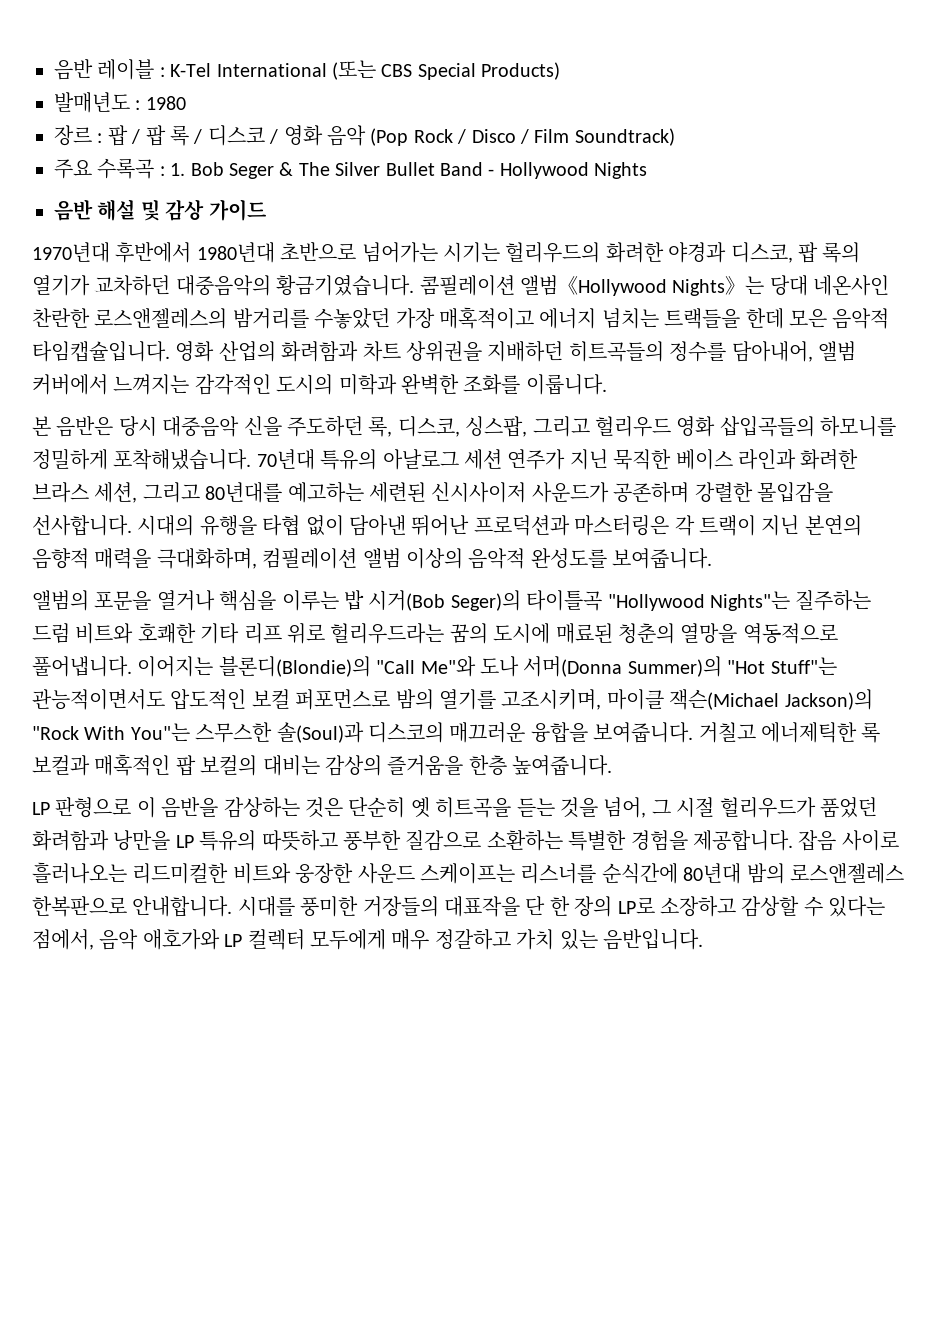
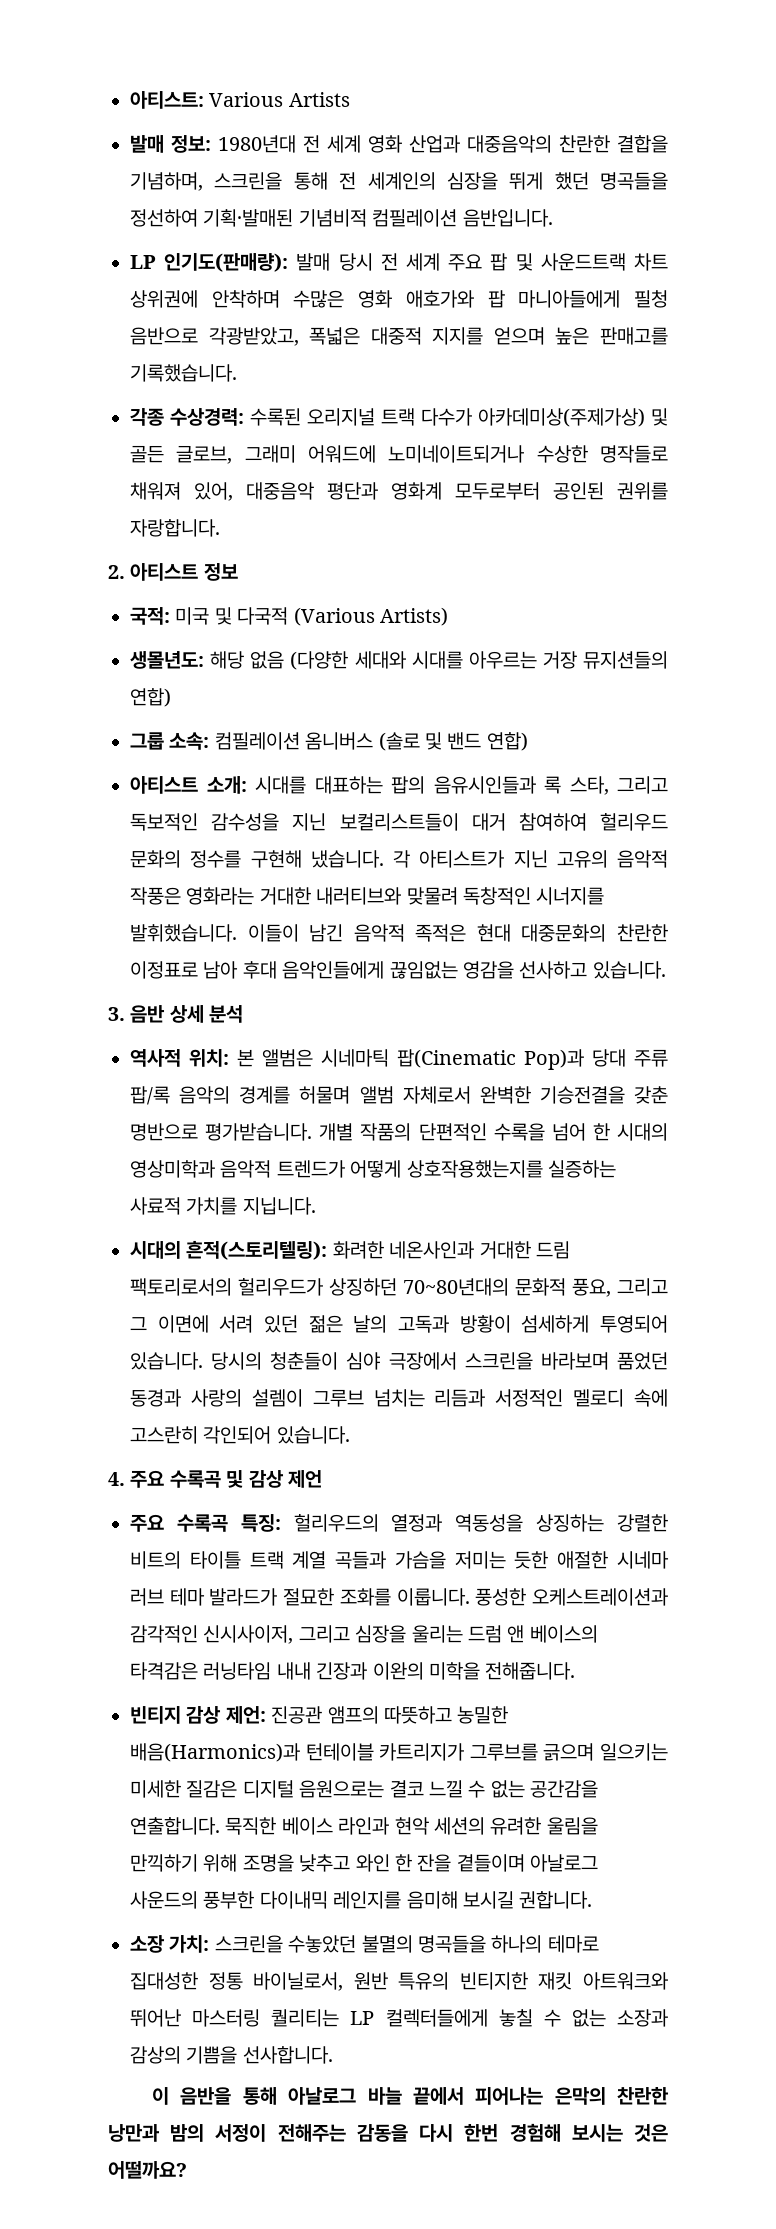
[54,59,561,80] [54,92,186,113] [54,125,675,146] [54,158,648,179] [54,199,266,221] [32,242,861,263] [32,275,890,296] [32,307,890,329] [32,341,856,362] [32,374,607,395] [32,416,897,437] [32,449,859,470] [32,482,833,503] [32,515,862,536] [32,548,713,569] [32,590,872,611] [32,623,838,644] [32,656,837,677] [32,689,873,710] [32,722,881,743] [32,754,613,776] [32,797,877,818] [32,830,899,851] [32,862,904,884] [32,896,886,917] [32,929,703,950] 음반 레이블 : K-Tel International (또는 CBS Special Products) // 발매년도 : 1980 // 장르 : 팝 / 팝 록 / 디스코 / 영화 음악 (Pop Rock / Disco / Film Soundtrack) // 주요 수록곡 : 1. Bob Seger & The Silver Bullet Band - Hollywood Nights // 음반 해설 및 감상 가이드 // 1970년대 후반에서 1980년대 초반으로 넘어가는 시기는 헐리우드의 화려한 야경과 디스코, 팝 록의 열기가 교차하던 대중음악의 황금기였습니다. 콤필레이션 앨범《Hollywood Nights》는 당대 네온사인 찬란한 로스앤젤레스의 밤거리를 수놓았던 가장 매혹적이고 에너지 넘치는 트랙들을 한데 모은 음악적 타임캡슐입니다. 영화 산업의 화려함과 차트 상위권을 지배하던 히트곡들의 정수를 담아내어, 앨범 커버에서 느껴지는 감각적인 도시의 미학과 완벽한 조화를 이룹니다. // 본 음반은 당시 대중음악 신을 주도하던 록, 디스코, 싱스팝, 그리고 헐리우드 영화 삽입곡들의 하모니를 정밀하게 포착해냈습니다. 70년대 특유의 아날로그 세션 연주가 지닌 묵직한 베이스 라인과 화려한 브라스 세션, 그리고 80년대를 예고하는 세련된 신시사이저 사운드가 공존하며 강렬한 몰입감을 선사합니다. 시대의 유행을 타협 없이 담아낸 뛰어난 프로덕션과 마스터링은 각 트랙이 지닌 본연의 음향적 매력을 극대화하며, 컴필레이션 앨범 이상의 음악적 완성도를 보여줍니다. // 앨범의 포문을 열거나 핵심을 이루는 밥 시거(Bob Seger)의 타이틀곡 "Hollywood Nights"는 질주하는 드럼 비트와 호쾌한 기타 리프 위로 헐리우드라는 꿈의 도시에 매료된 청춘의 열망을 역동적으로 풀어냅니다. 이어지는 블론디(Blondie)의 "Call Me"와 도나 서머(Donna Summer)의 "Hot Stuff"는 관능적이면서도 압도적인 보컬 퍼포먼스로 밤의 열기를 고조시키며, 마이클 잭슨(Michael Jackson)의 "Rock With You"는 스무스한 솔(Soul)과 디스코의 매끄러운 융합을 보여줍니다. 거칠고 에너제틱한 록 보컬과 매혹적인 팝 보컬의 대비는 감상의 즐거움을 한층 높여줍니다. // LP 판형으로 이 음반을 감상하는 것은 단순히 옛 히트곡을 듣는 것을 넘어, 그 시절 헐리우드가 품었던 화려함과 낭만을 LP 특유의 따뜻하고 풍부한 질감으로 소환하는 특별한 경험을 제공합니다. 잡음 사이로 흘러나오는 리드미컬한 비트와 웅장한 사운드 스케이프는 리스너를 순식간에 80년대 밤의 로스앤젤레스 한복판으로 안내합니다. 시대를 풍미한 거장들의 대표작을 단 한 장의 LP로 소장하고 감상할 수 있다는 점에서, 음악 애호가와 LP 컬렉터 모두에게 매우 정갈하고 가치 있는 음반입니다. -> [130,91,350,109] [130,135,668,153] [130,172,668,191] [130,209,553,227] [130,253,668,272] [130,290,668,308] [130,327,668,346] [130,364,237,382] [130,408,668,427] [130,445,668,464] [130,482,668,501] [130,519,220,537] [108,563,238,581] [130,607,448,626] [130,651,668,670] [130,688,171,707] [130,732,528,751] [130,776,668,795] [130,813,668,831] [130,850,668,868] [130,887,605,905] [130,924,668,942] [130,961,666,979] [108,1005,244,1023] [130,1049,668,1070] [130,1086,668,1105] [130,1123,668,1141] [130,1160,616,1178] [130,1197,316,1215] [130,1240,570,1260] [130,1278,668,1297] [130,1315,668,1333] [130,1352,668,1370] [130,1389,668,1407] [130,1426,350,1444] [108,1470,322,1488] [130,1514,668,1532] [130,1551,669,1569] [130,1588,668,1606] [130,1625,598,1644] [130,1662,576,1680] [130,1706,509,1724] [130,1743,669,1762] [130,1780,599,1798] [130,1817,598,1835] [130,1854,599,1872] [130,1891,593,1909] [130,1935,599,1953] [130,1972,668,1991] [130,2009,668,2027] [130,2046,333,2064] [152,2087,669,2105] [108,2123,668,2142] [108,2161,187,2179] 아티스트: Various Artists // 발매 정보: 1980년대 전 세계 영화 산업과 대중음악의 찬란한 결합을 기념하며, 스크린을 통해 전 세계인의 심장을 뛰게 했던 명곡들을 정선하여 기획·발매된 기념비적 컴필레이션 음반입니다. // LP 인기도(판매량): 발매 당시 전 세계 주요 팝 및 사운드트랙 차트 상위권에 안착하며 수많은 영화 애호가와 팝 마니아들에게 필청 음반으로 각광받았고, 폭넓은 대중적 지지를 얻으며 높은 판매고를 기록했습니다. // 각종 수상경력: 수록된 오리지널 트랙 다수가 아카데미상(주제가상) 및 골든 글로브, 그래미 어워드에 노미네이트되거나 수상한 명작들로 채워져 있어, 대중음악 평단과 영화계 모두로부터 공인된 권위를 자랑합니다. // 2. 아티스트 정보 // 국적: 미국 및 다국적 (Various Artists) // 생몰년도: 해당 없음 (다양한 세대와 시대를 아우르는 거장 뮤지션들의 연합) // 그룹 소속: 컴필레이션 옴니버스 (솔로 및 밴드 연합) // 아티스트 소개: 시대를 대표하는 팝의 음유시인들과 록 스타, 그리고 독보적인 감수성을 지닌 보컬리스트들이 대거 참여하여 헐리우드 문화의 정수를 구현해 냈습니다. 각 아티스트가 지닌 고유의 음악적 작풍은 영화라는 거대한 내러티브와 맞물려 독창적인 시너지를 발휘했습니다. 이들이 남긴 음악적 족적은 현대 대중문화의 찬란한 이정표로 남아 후대 음악인들에게 끊임없는 영감을 선사하고 있습니다. // 3. 음반 상세 분석 // 역사적 위치: 본 앨범은 시네마틱 팝(Cinematic Pop)과 당대 주류 팝/록 음악의 경계를 허물며 앨범 자체로서 완벽한 기승전결을 갖춘 명반으로 평가받습니다. 개별 작품의 단편적인 수록을 넘어 한 시대의 영상미학과 음악적 트렌드가 어떻게 상호작용했는지를 실증하는 사료적 가치를 지닙니다. // 시대의 흔적(스토리텔링): 화려한 네온사인과 거대한 드림 팩토리로서의 헐리우드가 상징하던 70~80년대의 문화적 풍요, 그리고 그 이면에 서려 있던 젊은 날의 고독과 방황이 섬세하게 투영되어 있습니다. 당시의 청춘들이 심야 극장에서 스크린을 바라보며 품었던 동경과 사랑의 설렘이 그루브 넘치는 리듬과 서정적인 멜로디 속에 고스란히 각인되어 있습니다. // 4. 주요 수록곡 및 감상 제언 // 주요 수록곡 특징: 헐리우드의 열정과 역동성을 상징하는 강렬한 비트의 타이틀 트랙 계열 곡들과 가슴을 저미는 듯한 애절한 시네마 러브 테마 발라드가 절묘한 조화를 이룹니다. 풍성한 오케스트레이션과 감각적인 신시사이저, 그리고 심장을 울리는 드럼 앤 베이스의 타격감은 러닝타임 내내 긴장과 이완의 미학을 전해줍니다. // 빈티지 감상 제언: 진공관 앰프의 따뜻하고 농밀한 배음(Harmonics)과 턴테이블 카트리지가 그루브를 긁으며 일으키는 미세한 질감은 디지털 음원으로는 결코 느낄 수 없는 공간감을 연출합니다. 묵직한 베이스 라인과 현악 세션의 유려한 울림을 만끽하기 위해 조명을 낮추고 와인 한 잔을 곁들이며 아날로그 사운드의 풍부한 다이내믹 레인지를 음미해 보시길 권합니다. // 소장 가치: 스크린을 수놓았던 불멸의 명곡들을 하나의 테마로 집대성한 정통 바이닐로서, 원반 특유의 빈티지한 재킷 아트워크와 뛰어난 마스터링 퀄리티는 LP 컬렉터들에게 놓칠 수 없는 소장과 감상의 기쁨을 선사합니다. // 이 음반을 통해 아날로그 바늘 끝에서 피어나는 은막의 찬란한 낭만과 밤의 서정이 전해주는 감동을 다시 한번 경험해 보시는 것은 어떨까요?

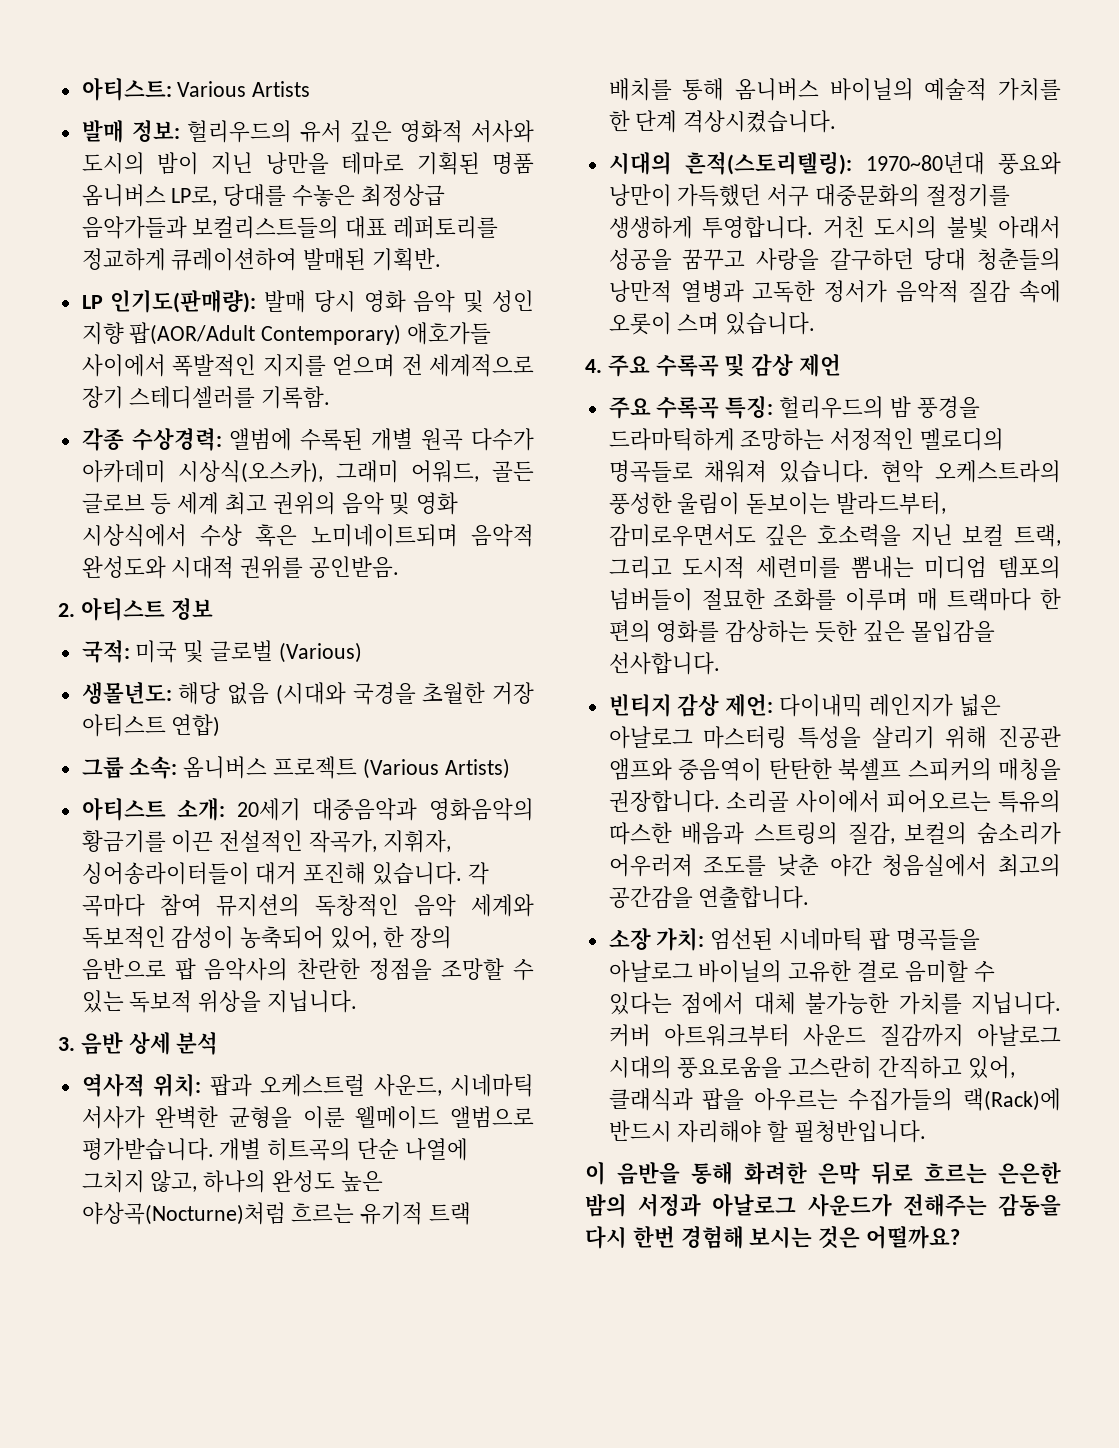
[218,135,668,153] [130,172,668,191] [130,209,553,227] [130,253,668,272] [130,290,668,308] [130,327,668,346] [130,364,237,382] [130,408,668,427] [130,445,668,464] [130,482,668,501] [130,519,220,537] 1980년대 전 세계 영화 산업과 대중음악의 찬란한 결합을 기념하며, 스크린을 통해 전 세계인의 심장을 뛰게 했던 명곡들을 정선하여 기획·발매된 기념비적 컴필레이션 음반입니다. // LP 인기도(판매량): 발매 당시 전 세계 주요 팝 및 사운드트랙 차트 상위권에 안착하며 수많은 영화 애호가와 팝 마니아들에게 필청 음반으로 각광받았고, 폭넓은 대중적 지지를 얻으며 높은 판매고를 기록했습니다. // 각종 수상경력: 수록된 오리지널 트랙 다수가 아카데미상(주제가상) 및 골든 글로브, 그래미 어워드에 노미네이트되거나 수상한 명작들로 채워져 있어, 대중음악 평단과 영화계 모두로부터 공인된 권위를 자랑합니다. -> [187,120,534,143] [81,152,534,175] [81,184,445,207] [81,216,499,239] [81,248,442,271] [81,289,535,313] [81,322,492,345] [81,354,534,377] [81,386,331,409] [81,428,534,451] [81,460,534,483] [81,492,459,515] [81,524,534,547] [81,556,400,579] 헐리우드의 유서 깊은 영화적 서사와 도시의 밤이 지닌 낭만을 테마로 기획된 명품 옴니버스 LP로, 당대를 수놓은 최정상급 음악가들과 보컬리스트들의 대표 레퍼토리를 정교하게 큐레이션하여 발매된 기획반. // LP 인기도(판매량): 발매 당시 영화 음악 및 성인 지향 팝(AOR/Adult Contemporary) 애호가들 사이에서 폭발적인 지지를 얻으며 전 세계적으로 장기 스테디셀러를 기록함. // 각종 수상경력: 앨범에 수록된 개별 원곡 다수가 아카데미 시상식(오스카), 그래미 어워드, 골든 글로브 등 세계 최고 권위의 음악 및 영화 시상식에서 수상 혹은 노미네이트되며 음악적 완성도와 시대적 권위를 공인받음.
[237,607,448,626] 다국적 (Various Artists) -> [210,640,362,663] 글로벌 (Various)
[290,651,668,670] [130,688,171,707] [130,732,528,751] [130,776,668,795] [130,813,668,831] [130,850,668,868] [130,887,605,905] [130,924,668,942] [130,961,666,979] (다양한 세대와 시대를 아우르는 거장 뮤지션들의 연합) // 그룹 소속: 컴필레이션 옴니버스 (솔로 및 밴드 연합) // 아티스트 소개: 시대를 대표하는 팝의 음유시인들과 록 스타, 그리고 독보적인 감수성을 지닌 보컬리스트들이 대거 참여하여 헐리우드 문화의 정수를 구현해 냈습니다. 각 아티스트가 지닌 고유의 음악적 작풍은 영화라는 거대한 내러티브와 맞물려 독창적인 시너지를 발휘했습니다. 이들이 남긴 음악적 족적은 현대 대중문화의 찬란한 이정표로 남아 후대 음악인들에게 끊임없는 영감을 선사하고 있습니다. -> [275,682,534,705] [81,714,221,737] [81,756,510,779] [81,797,534,821] [81,830,451,853] [81,862,489,885] [81,894,534,917] [81,926,452,949] [81,958,534,981] [81,990,358,1013] (시대와 국경을 초월한 거장 아티스트 연합) // 그룹 소속: 옴니버스 프로젝트 (Various Artists) // 아티스트 소개: 20세기 대중음악과 영화음악의 황금기를 이끈 전설적인 작곡가, 지휘자, 싱어송라이터들이 대거 포진해 있습니다. 각 곡마다 참여 뮤지션의 독창적인 음악 세계와 독보적인 감성이 농축되어 있어, 한 장의 음반으로 팝 음악사의 찬란한 정점을 조망할 수 있는 독보적 위상을 지닙니다.
[237,1049,668,1070] [130,1086,668,1105] [130,1123,668,1141] [130,1160,616,1178] [130,1197,316,1215] [130,1240,570,1260] [130,1278,668,1297] [130,1315,668,1333] [130,1352,668,1370] [130,1389,668,1407] [130,1426,272,1444] 본 앨범은 시네마틱 팝(Cinematic Pop)과 당대 주류 팝/록 음악의 경계를 허물며 앨범 자체로서 완벽한 기승전결을 갖춘 명반으로 평가받습니다. 개별 작품의 단편적인 수록을 넘어 한 시대의 영상미학과 음악적 트렌드가 어떻게 상호작용했는지를 실증하는 사료적 가치를 지닙니다. // 시대의 흔적(스토리텔링): 화려한 네온사인과 거대한 드림 팩토리로서의 헐리우드가 상징하던 70~80년대의 문화적 풍요, 그리고 그 이면에 서려 있던 젊은 날의 고독과 방황이 섬세하게 투영되어 있습니다. 당시의 청춘들이 심야 극장에서 스크린을 바라보며 품었던 동경과 사랑의 설렘이 그루브 넘치는 리듬과 서정적인 멜로디 속에 고스란히 각인되어 -> [209,1074,534,1097] [81,1106,534,1129] [81,1138,468,1161] [81,1170,383,1193] [81,1202,472,1225] [608,78,1061,101] [608,110,837,133] [608,152,1061,175] [608,184,1010,207] [608,216,1061,239] [608,248,1061,271] [608,280,1061,303] [608,312,720,335] 팝과 오케스트럴 사운드, 시네마틱 서사가 완벽한 균형을 이룬 웰메이드 앨범으로 평가받습니다. 개별 히트곡의 단순 나열에 그치지 않고, 하나의 완성도 높은 야상곡(Nocturne)처럼 흐르는 유기적 트랙 배치를 통해 옴니버스 바이닐의 예술적 가치를 한 단계 격상시켰습니다. // 시대의 흔적(스토리텔링): 1970~80년대 풍요와 낭만이 가득했던 서구 대중문화의 절정기를 생생하게 투영합니다. 거친 도시의 불빛 아래서 성공을 꿈꾸고 사랑을 갈구하던 당대 청춘들의 낭만적 열병과 고독한 정서가 음악적 질감 속에 오롯이 스며
[391,1514,668,1532] [130,1551,669,1569] [130,1588,668,1606] [130,1625,598,1644] [130,1662,576,1680] [130,1706,509,1724] [130,1743,669,1762] [130,1780,599,1798] [130,1817,598,1835] [130,1854,599,1872] [130,1891,593,1909] [130,1935,599,1953] [130,1972,668,1991] [130,2009,668,2027] [130,2046,333,2064] [152,2087,669,2105] [108,2124,267,2142] 열정과 역동성을 상징하는 강렬한 비트의 타이틀 트랙 계열 곡들과 가슴을 저미는 듯한 애절한 시네마 러브 테마 발라드가 절묘한 조화를 이룹니다. 풍성한 오케스트레이션과 감각적인 신시사이저, 그리고 심장을 울리는 드럼 앤 베이스의 타격감은 러닝타임 내내 긴장과 이완의 미학을 전해줍니다. // 빈티지 감상 제언: 진공관 앰프의 따뜻하고 농밀한 배음(Harmonics)과 턴테이블 카트리지가 그루브를 긁으며 일으키는 미세한 질감은 디지털 음원으로는 결코 느낄 수 없는 공간감을 연출합니다. 묵직한 베이스 라인과 현악 세션의 유려한 울림을 만끽하기 위해 조명을 낮추고 와인 한 잔을 곁들이며 아날로그 사운드의 풍부한 다이내믹 레인지를 음미해 보시길 권합니다. // 소장 가치: 스크린을 수놓았던 불멸의 명곡들을 하나의 테마로 집대성한 정통 바이닐로서, 원반 특유의 빈티지한 재킷 아트워크와 뛰어난 마스터링 퀄리티는 LP 컬렉터들에게 놓칠 수 없는 소장과 감상의 기쁨을 선사합니다. // 이 음반을 통해 아날로그 바늘 끝에서 피어나는 은막의 찬란한 낭만과 밤의 서정이 -> [889,396,980,419] [608,428,1005,451] [608,460,1061,483] [608,492,947,515] [608,524,1061,547] [608,556,1061,579] [608,588,1061,611] [608,620,995,643] [608,652,720,675] [608,694,1001,717] [608,726,1061,749] [608,758,1061,781] [608,790,1061,813] [608,822,1061,845] [608,854,1061,877] [608,886,810,909] [608,927,980,951] [608,960,995,983] [608,992,1061,1015] [608,1024,1061,1047] [608,1056,1015,1079] [608,1088,1061,1111] [608,1120,927,1143] [585,1161,1061,1185] [585,1193,892,1217] 밤 풍경을 드라마틱하게 조망하는 서정적인 멜로디의 명곡들로 채워져 있습니다. 현악 오케스트라의 풍성한 울림이 돋보이는 발라드부터, 감미로우면서도 깊은 호소력을 지닌 보컬 트랙, 그리고 도시적 세련미를 뽐내는 미디엄 템포의 넘버들이 절묘한 조화를 이루며 매 트랙마다 한 편의 영화를 감상하는 듯한 깊은 몰입감을 선사합니다. // 빈티지 감상 제언: 다이내믹 레인지가 넓은 아날로그 마스터링 특성을 살리기 위해 진공관 앰프와 중음역이 탄탄한 북셸프 스피커의 매칭을 권장합니다. 소리골 사이에서 피어오르는 특유의 따스한 배음과 스트링의 질감, 보컬의 숨소리가 어우러져 조도를 낮춘 야간 청음실에서 최고의 공간감을 연출합니다. // 소장 가치: 엄선된 시네마틱 팝 명곡들을 아날로그 바이닐의 고유한 결로 음미할 수 있다는 점에서 대체 불가능한 가치를 지닙니다. 커버 아트워크부터 사운드 질감까지 아날로그 시대의 풍요로움을 고스란히 간직하고 있어, 클래식과 팝을 아우르는 수집가들의 랙(Rack)에 반드시 자리해야 할 필청반입니다. // 이 음반을 통해 화려한 은막 뒤로 흐르는 은은한 밤의 서정과 아날로그 사운드가

